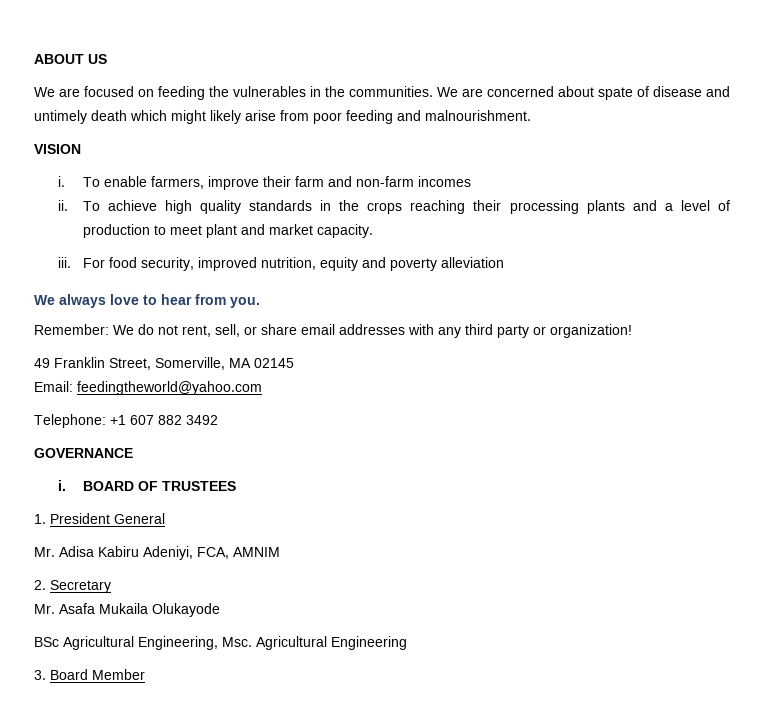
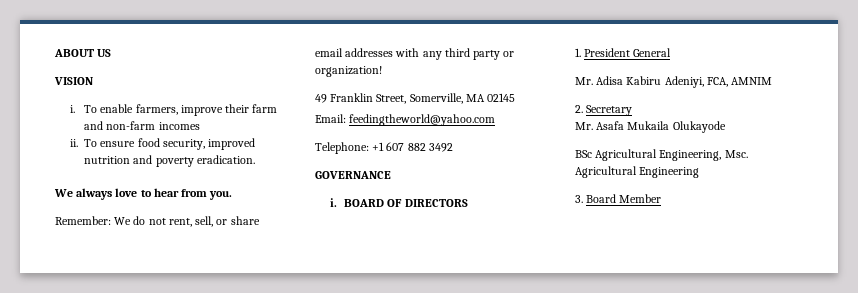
[34,86,730,100] [34,110,531,124] // We are focused on feeding the vulnerables in the communities. We are concerned about spate of disease and untimely death which might likely arise from poor feeding and malnourishment. -> (112, 53) none
[107,200,730,214] [82,224,373,238] [58,257,105,268] achieve high quality standards in the crops reaching their processing plants and a level of production to meet plant and market capacity. // iii. For -> [100,141,136,147] ensure
[260,257,358,271] nutrition, equity -> [84,156,131,164] nutrition
[440,257,504,268] alleviation -> [196,155,255,164] eradication.
[161,481,236,491] TRUSTEES -> [404,199,468,207] DIRECTORS

